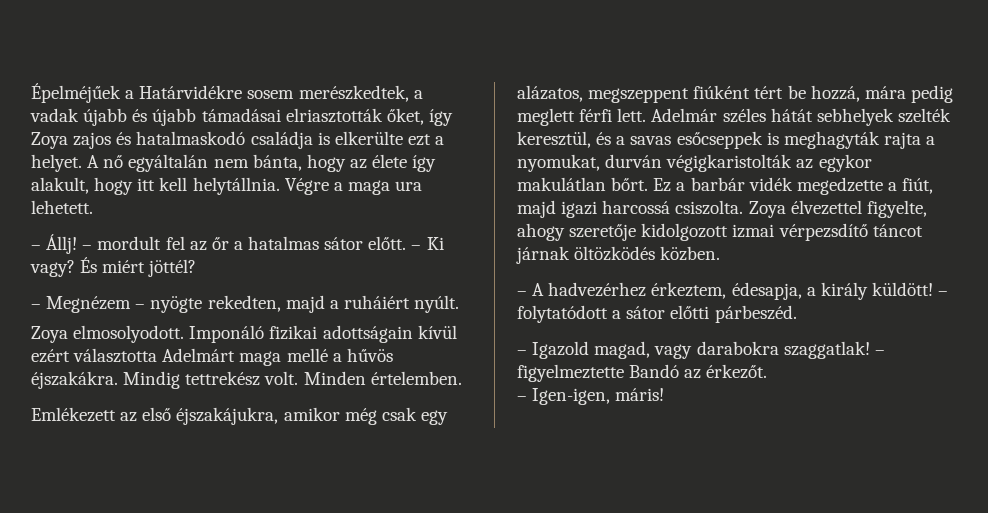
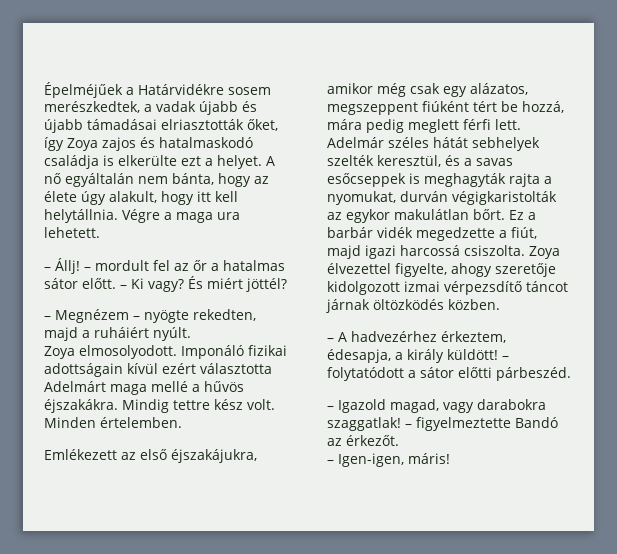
[412,155,437,172] így -> [81,191,106,205] úgy
[185,371,261,386] tettrekész -> [173,399,243,410] tettre kész

